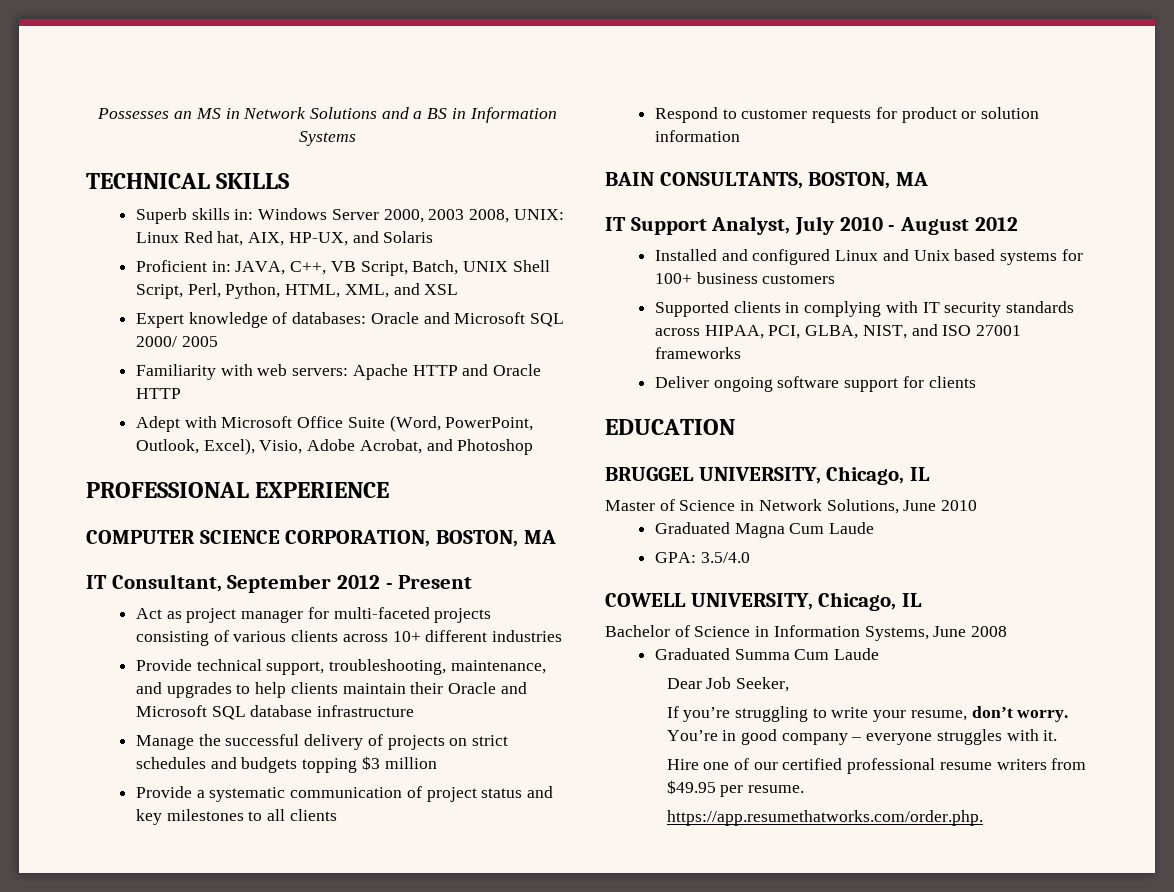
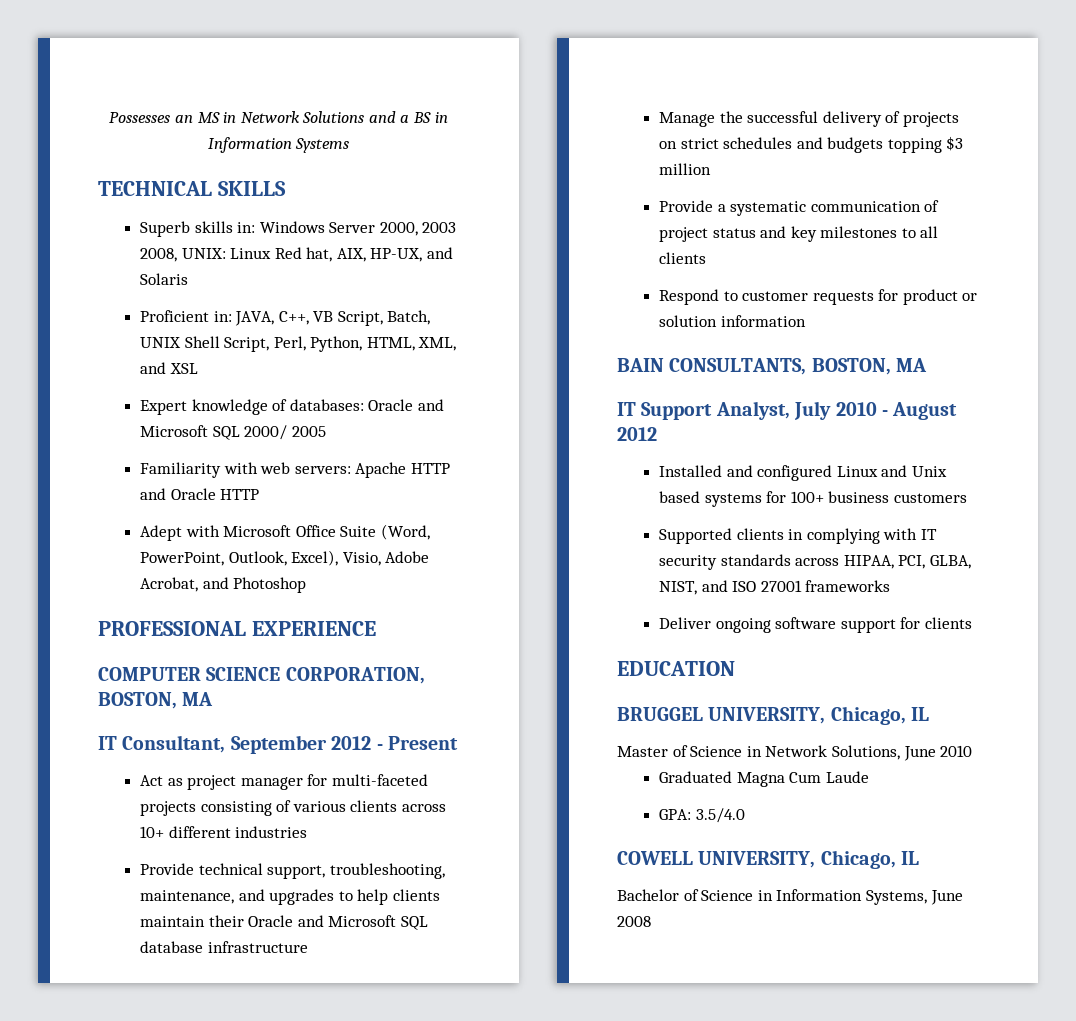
[655,648,880,660] [666,677,789,692] [666,706,1069,722] [666,729,1058,745] [666,758,1087,774] [666,780,804,797] [666,810,983,826] // Graduated Summa Cum Laude // Dear Job Seeker, // If you’re struggling to write your resume, don’t worry. You’re in good company – everyone struggles with it. // Hire one of our certified professional resume writers from $49.95 per resume. // https://app.resumethatworks.com/order.php. -> (651, 921) none

